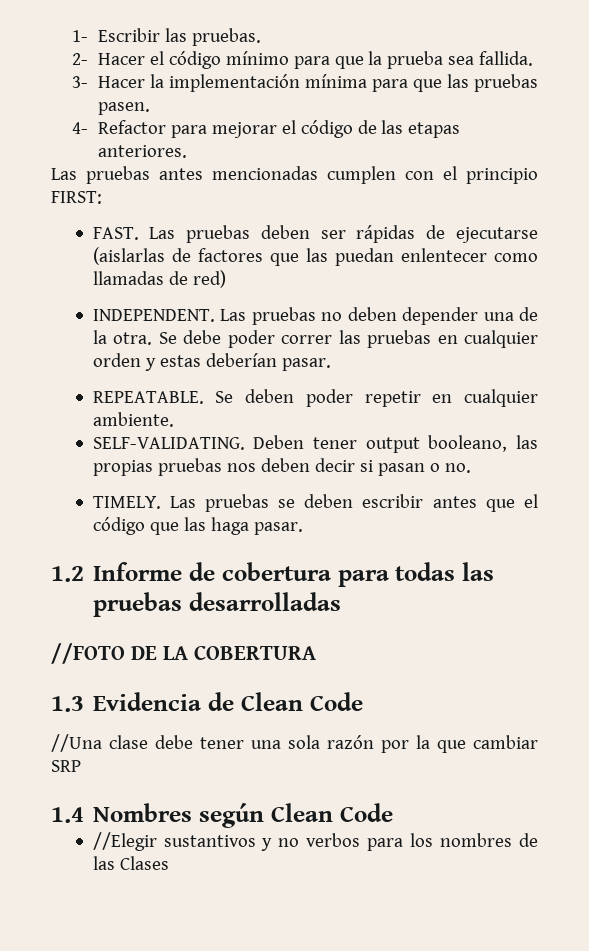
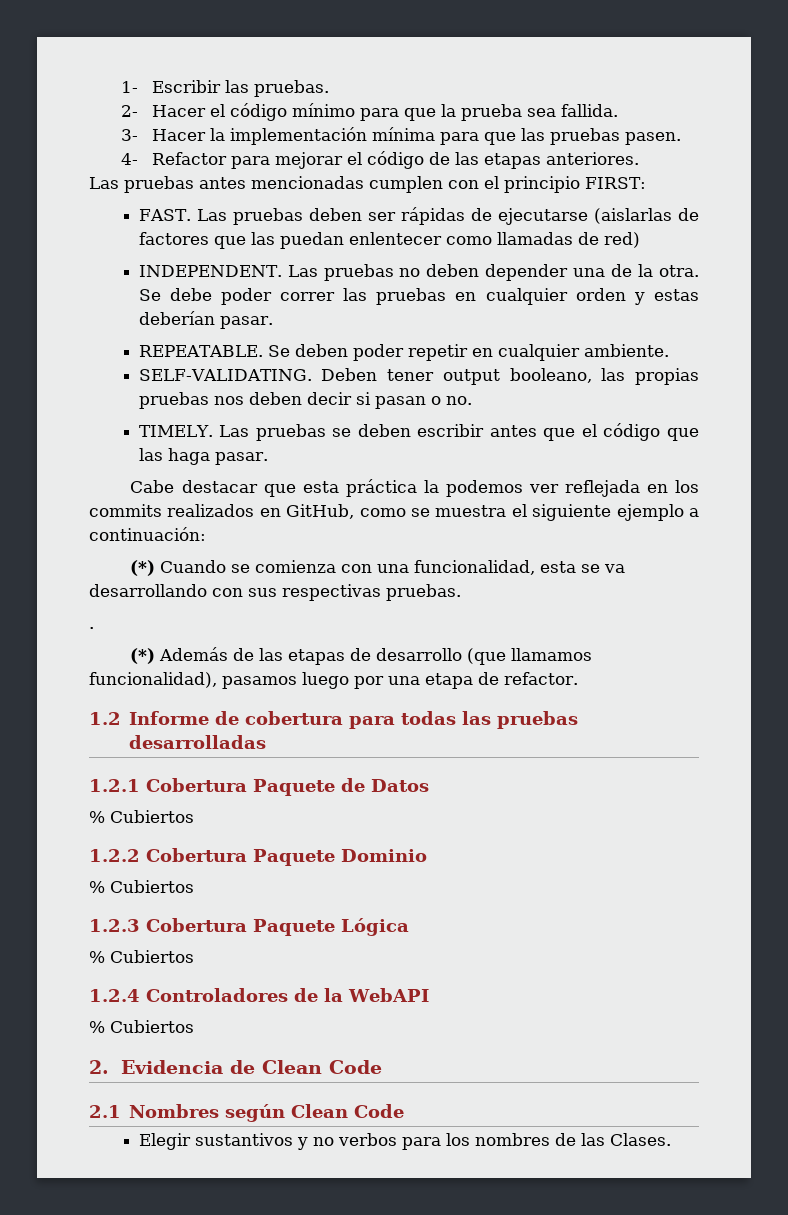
(303, 528) none -> [130,479,699,497] [89,504,699,521] [89,527,206,541] [130,560,626,576] [89,584,461,601] [89,627,94,629] [130,647,593,665] [89,672,578,689] // Cabe destacar que esta práctica la podemos ver reflejada en los commits realizados en GitHub, como se muestra el siguiente ejemplo a continuación: // (*) Cuando se comienza con una funcionalidad, esta se va desarrollando con sus respectivas pruebas. // . // (*) Además de las etapas de desarrollo (que llamamos funcionalidad), pasamos luego por una etapa de refactor.
[51,643,316,664] [51,692,363,712] [51,734,538,753] [51,760,81,772] [51,807,84,823] //FOTO DE LA COBERTURA // 1.3 Evidencia de Clean Code // //Una clase debe tener una sola razón por la que cambiar SRP // 1.4 -> [89,778,429,796] [89,810,194,823] [89,848,427,866] [89,880,194,893] [89,918,409,936] [89,950,194,963] [89,988,429,1002] [89,1020,194,1033] [89,1060,382,1074] [89,1105,121,1118] 1.2.1 Cobertura Paquete de Datos // % Cubiertos // 1.2.2 Cobertura Paquete Dominio // % Cubiertos // 1.2.3 Cobertura Paquete Lógica // % Cubiertos // 1.2.4 Controladores de la WebAPI // % Cubiertos // 2. Evidencia de Clean Code // 2.1
[92,832,157,851] //Elegir -> [138,1133,191,1150] Elegir
[119,856,169,870] Clases -> [609,1133,671,1146] Clases.

